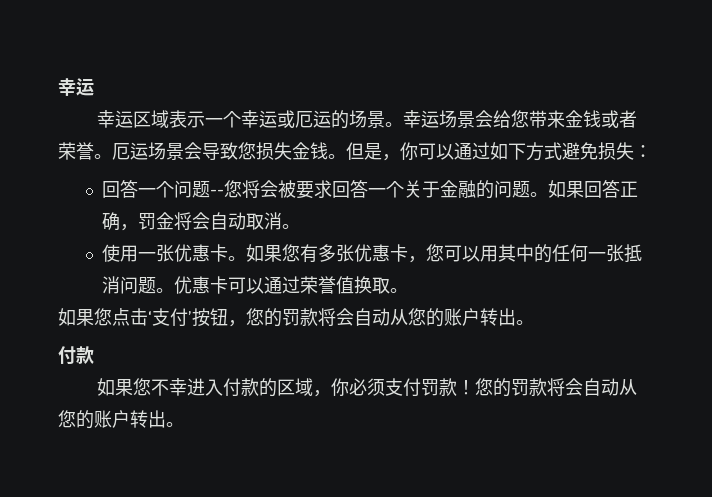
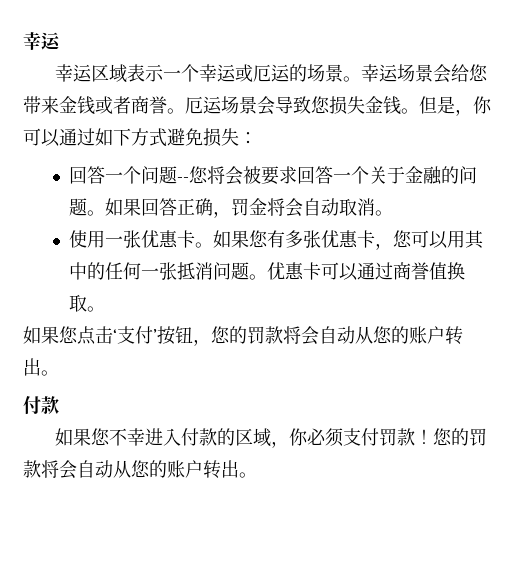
[58,142,76,160] 荣 -> [131,96,149,114] 商
[300,276,319,294] 荣 -> [392,262,411,280] 商

